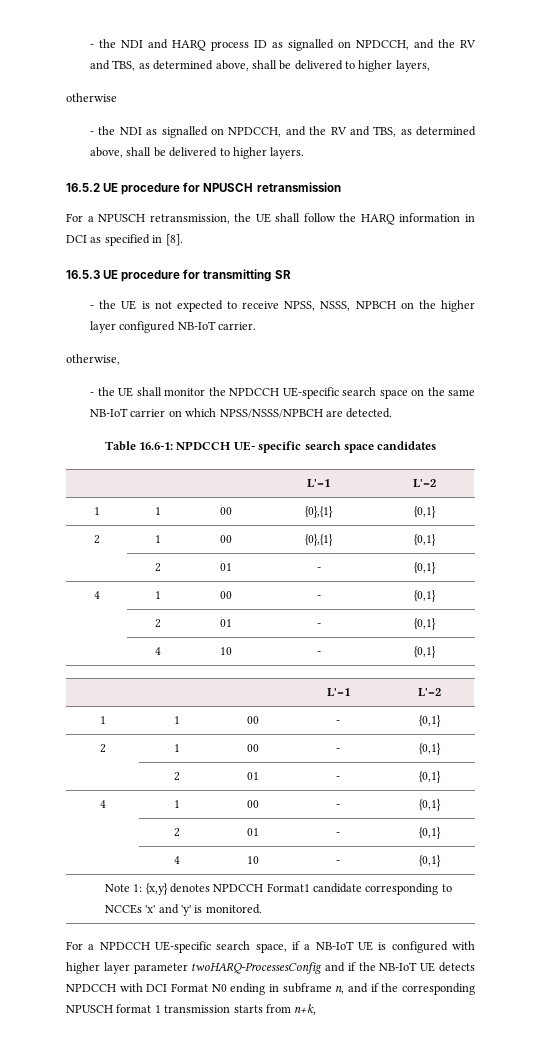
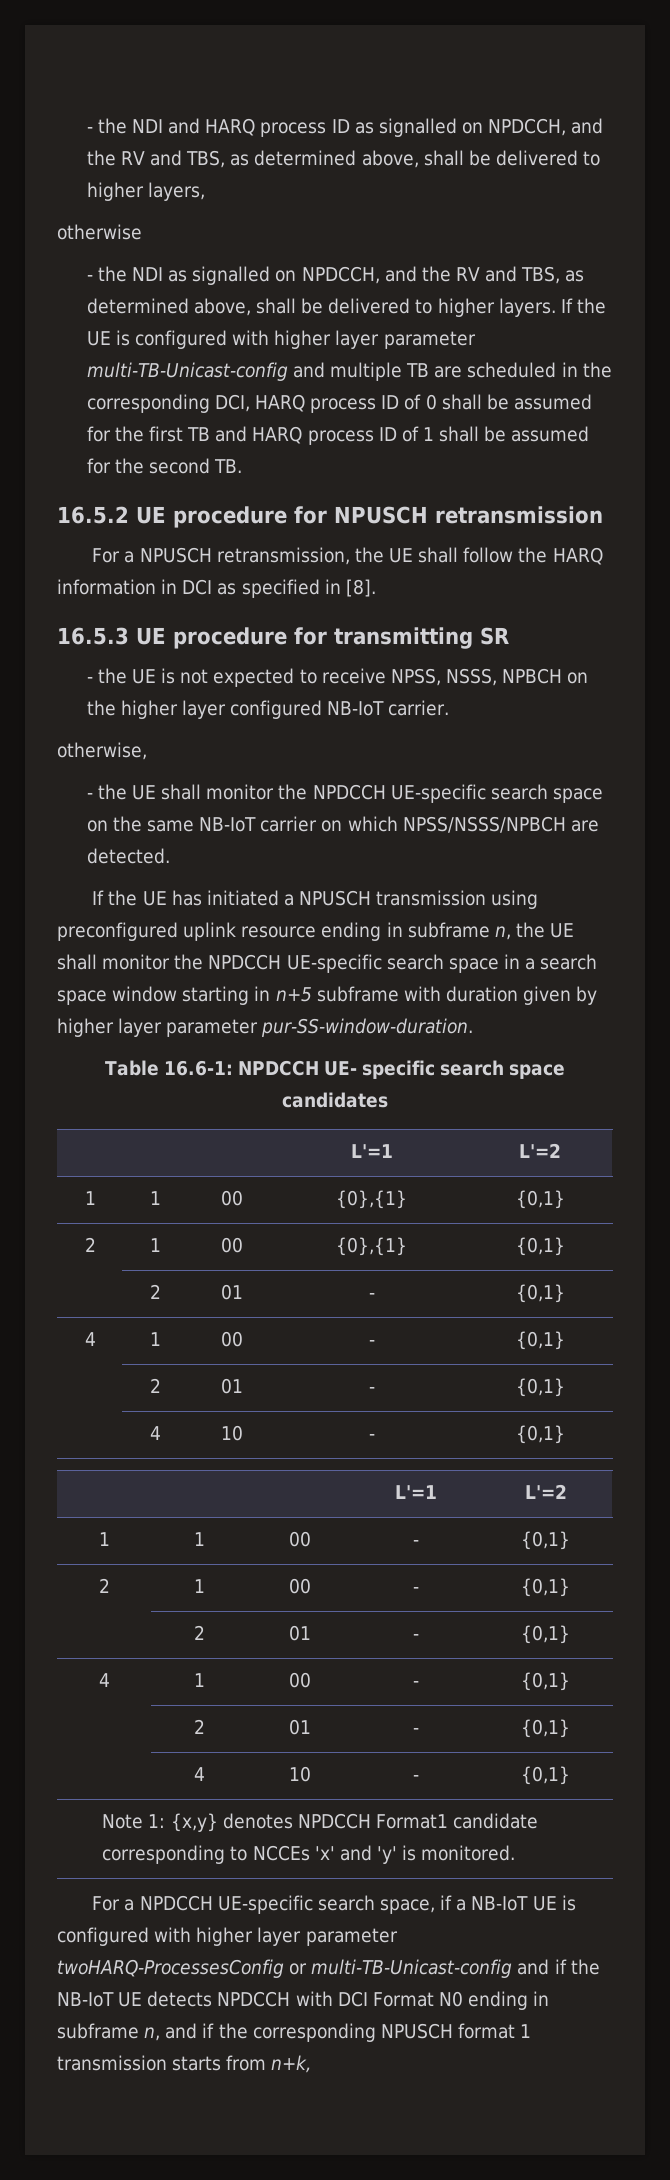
(305, 153) none -> [560,298,606,314] [86,330,476,349] [86,362,612,381] [86,394,592,413] [86,426,590,445] [86,458,243,474] If the UE is configured with higher layer parameter multi-TB-Unicast-config and multiple TB are scheduled in the corresponding DCI, HARQ process ID of 0 shall be assumed for the first TB and HARQ process ID of 1 shall be assumed for the second TB.
(393, 413) none -> [92,890,539,909] [57,922,575,941] [57,954,598,973] [57,986,598,1005] [57,1018,474,1037] // If the UE has initiated a NPUSCH transmission using preconfigured uplink resource ending in subframe n, the UE shall monitor the NPDCCH UE-specific search space in a search space window starting in n+5 subframe with duration given by higher layer parameter pur-SS-window-duration.
(323, 968) none -> [289,1959,513,1978] or multi-TB-Unicast-config

